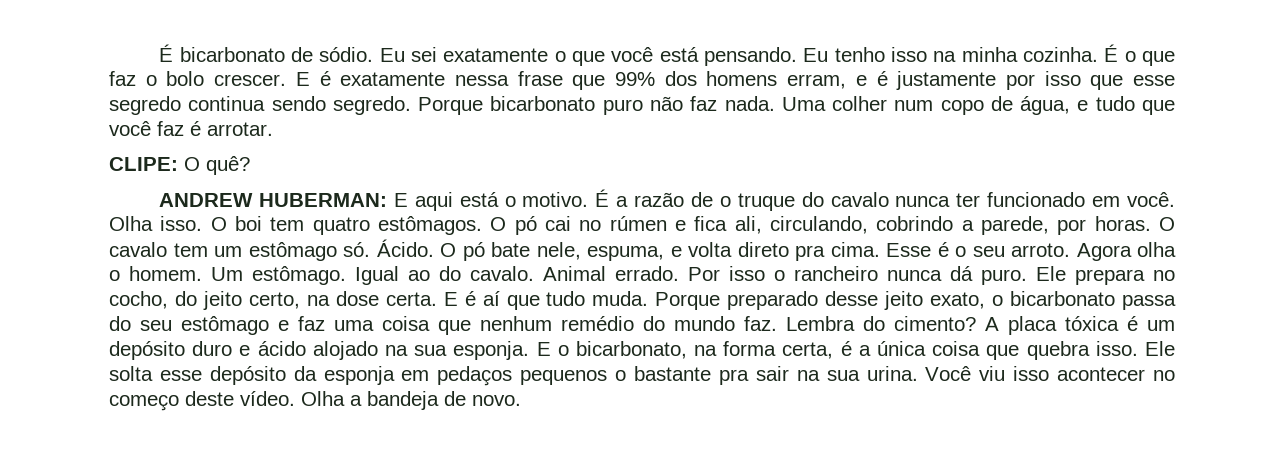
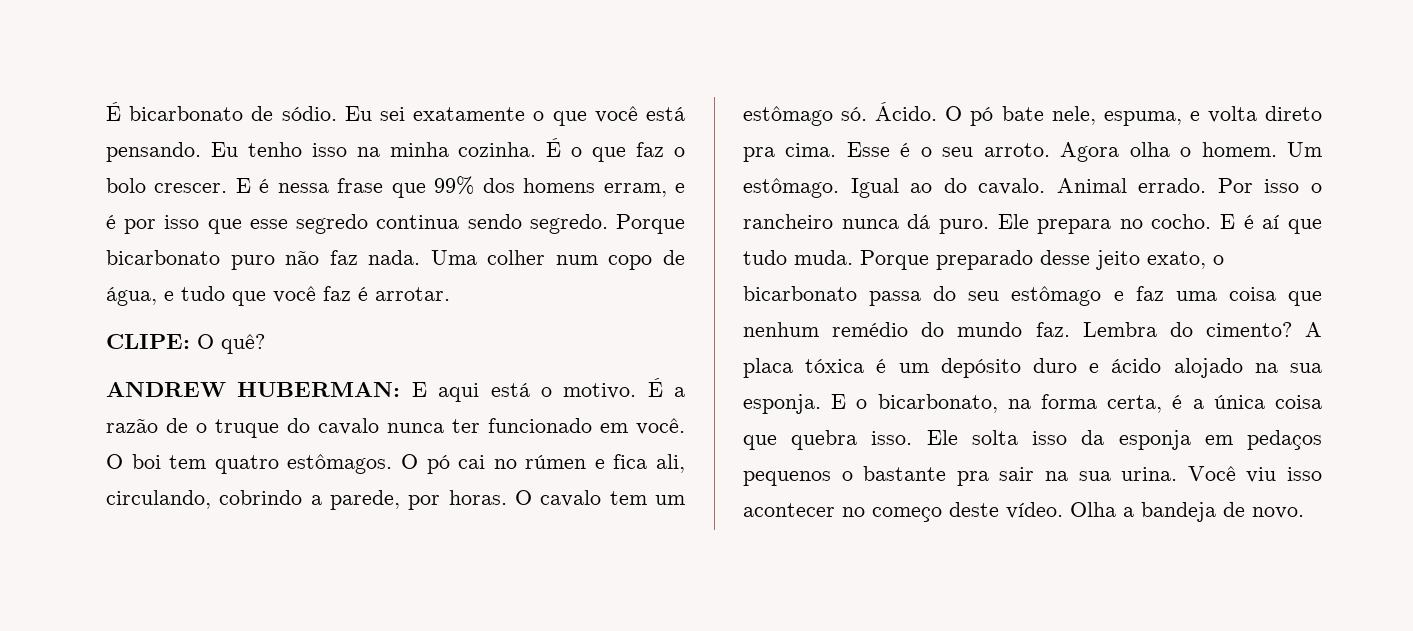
[340,72,446,86] exatamente -> (270, 186) none
[896,71,997,90] justamente -> (116, 222) none
[109,216,203,231] Olha isso. -> (685, 426) none
[109,291,437,310] cocho, do jeito certo, na dose certa. -> [1151,214,1212,229] cocho.
[159,366,286,385] esse depósito -> [1032,431,1068,445] isso

